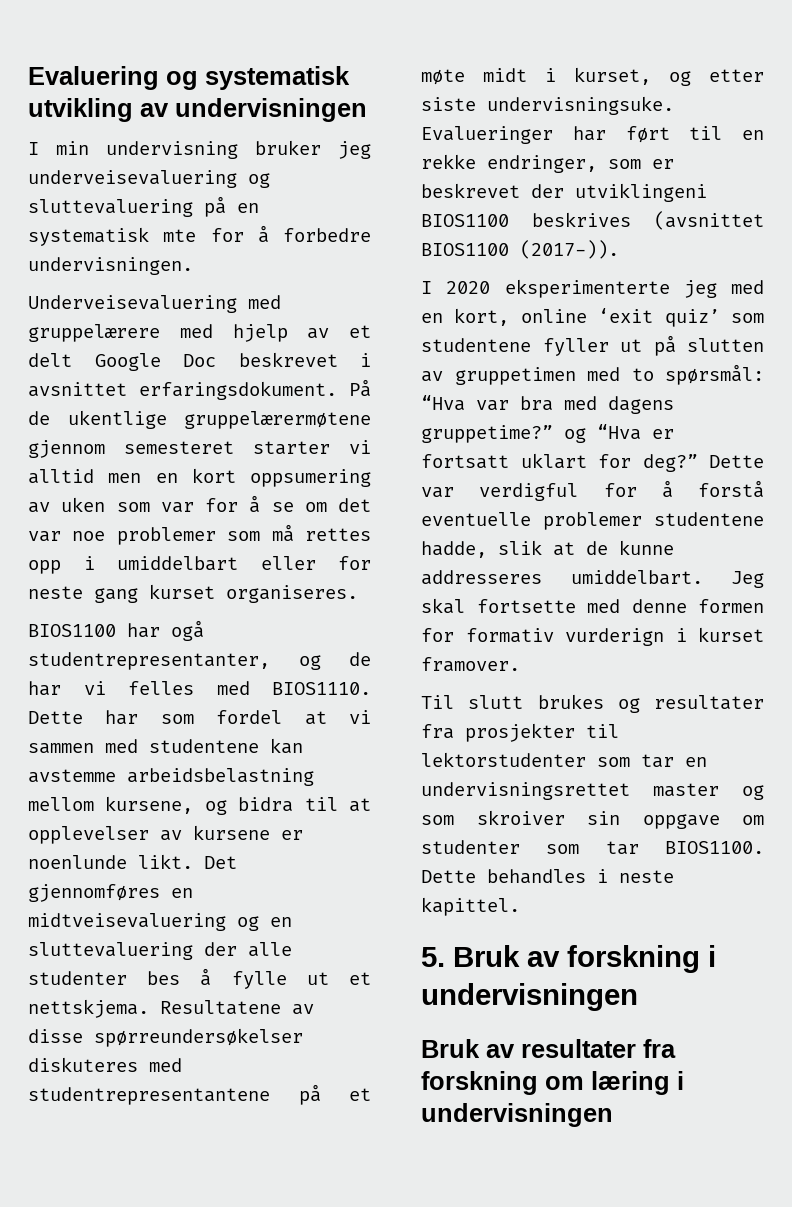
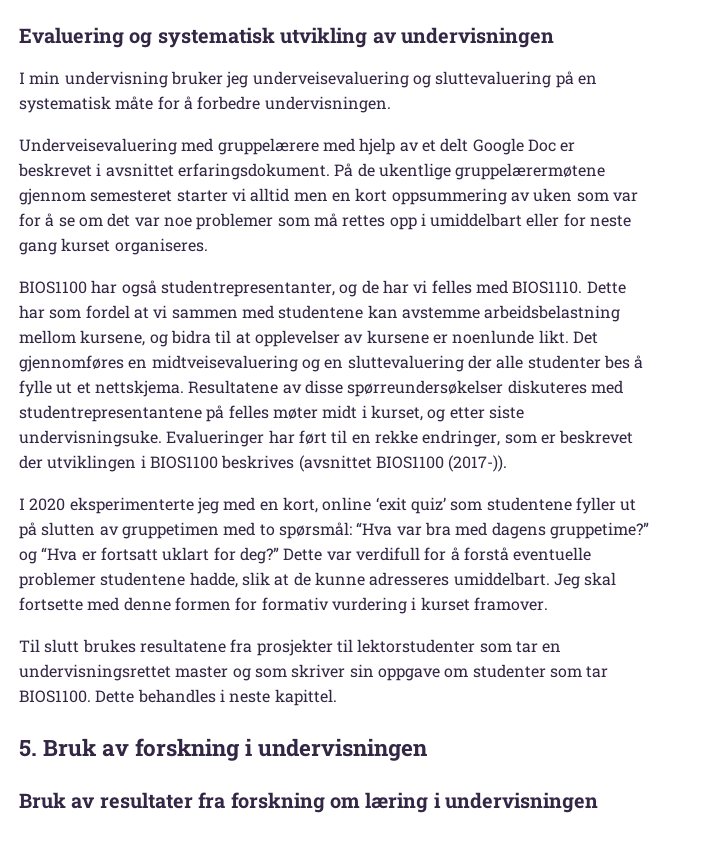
[163,229,197,242] mte -> [115,96,154,110] måte
(216, 360) none -> [560,142,576,152] er
[250,469,371,487] oppsumering -> [391,188,507,205] oppsummering
[171,620,204,641] ogå -> [121,280,157,297] også
[349,1088,371,1101] [421,69,465,85] et møte -> [228,405,318,420] felles møter
[575,183,707,202] utviklingeni -> [47,455,146,472] utviklingen i
[479,483,579,501] verdigful -> [355,547,420,561] verdifull
[421,570,542,585] addresseres -> [369,572,450,586] adresseres
[565,628,664,646] vurderign -> [331,597,407,614] vurdering
[617,695,764,713] og resultater -> [139,639,226,653] resultatene
[476,810,565,825] skroiver -> [291,664,346,678] skriver

